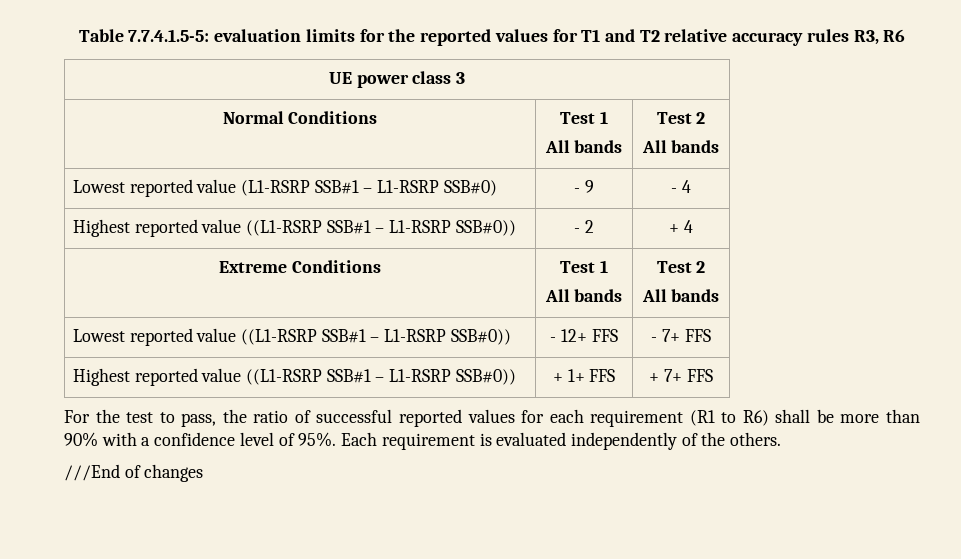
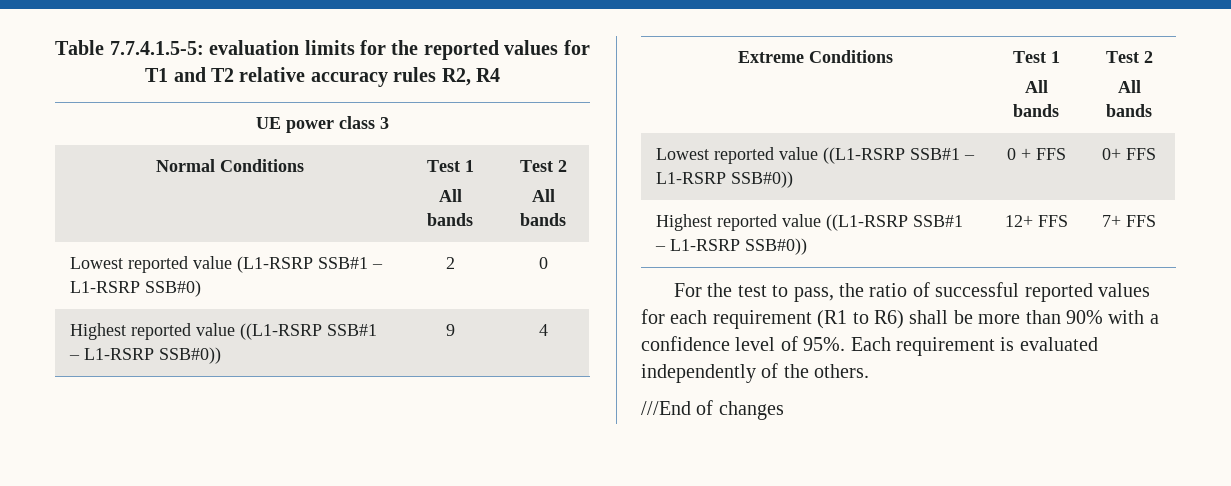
[853,29,906,45] R3, R6 -> [441,68,500,86] R2, R4
[574,180,594,193] [671,180,691,193] [72,219,516,237] [574,220,594,233] [669,224,680,233] - 9 | - 4 // Highest reported value ((L1-RSRP SSB#1 – L1-RSRP SSB#0)) | - 2 | + -> [445,257,455,269] [538,257,548,269] [69,323,377,340] [68,347,221,364] [445,324,455,336] 2 | 0 // Highest reported value ((L1-RSRP SSB#1 – L1-RSRP SSB#0)) | 9 |
[550,329,618,342] [651,329,680,342] - 12+ FFS | - 7+ -> [1006,148,1066,160] [1102,148,1121,160] 0 + FFS | 0+
[552,369,616,382] [649,373,660,382] + 1+ FFS | + -> [1004,215,1068,227] 12+ FFS |

